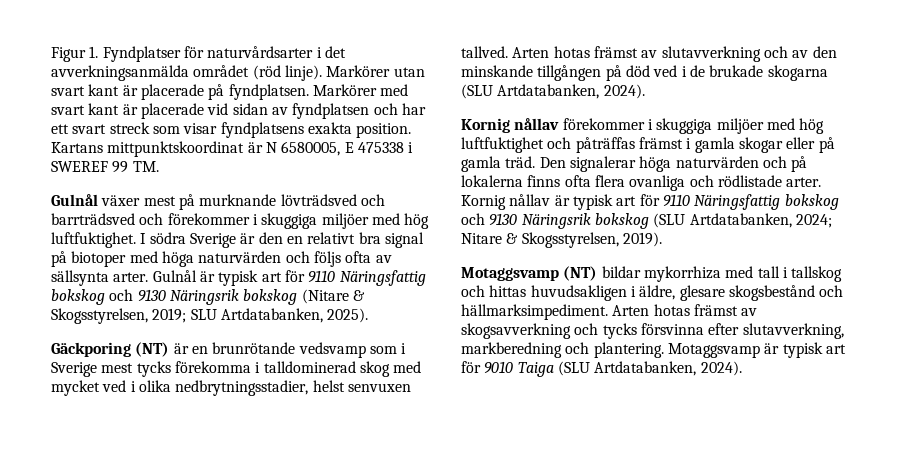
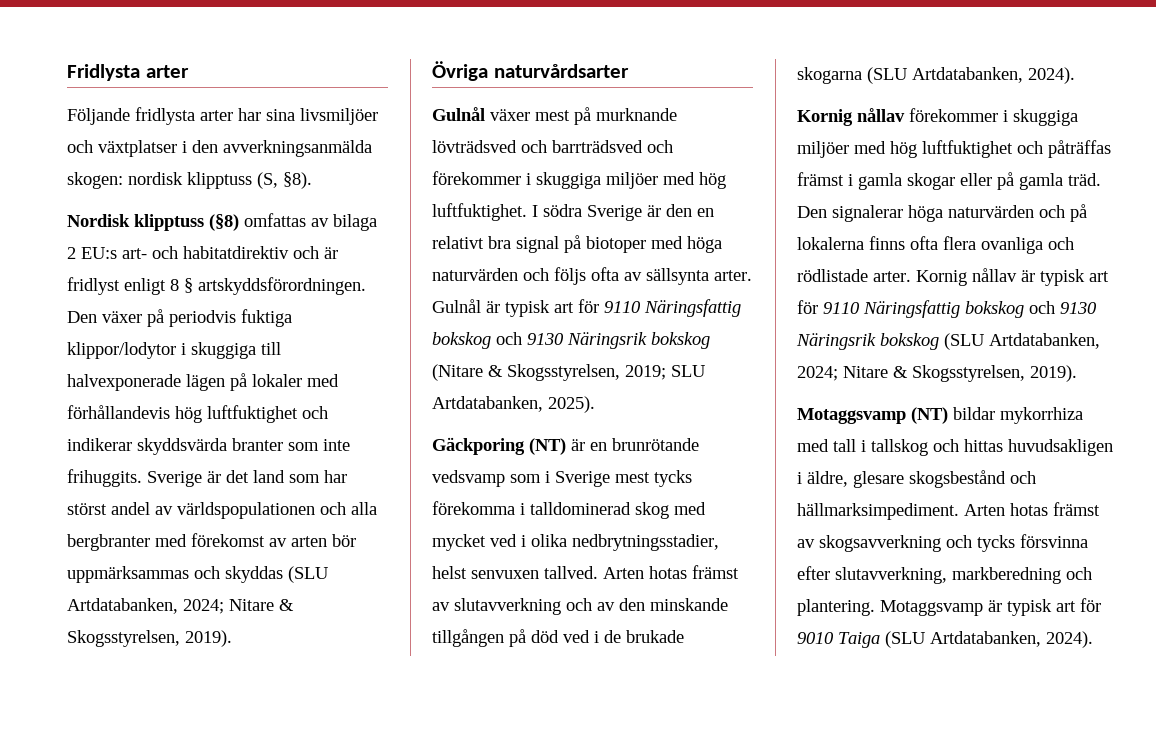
[51,46,346,62] [51,65,425,81] [51,84,409,100] [51,103,426,119] [51,122,412,138] [51,141,414,157] [51,161,159,173] Figur 1. Fyndplatser för naturvårdsarter i det avverkningsanmälda området (röd linje). Markörer utan svart kant är placerade på fyndplatsen. Markörer med svart kant är placerade vid sidan av fyndplatsen och har ett svart streck som visar fyndplatsens exakta position. Kartans mittpunktskoordinat är N 6580005, E 475338 i SWEREF 99 TM. -> [67,64,189,81] [67,107,378,125] [67,140,372,157] [67,172,312,189] [67,213,377,231] [67,246,338,259] [67,277,366,295] [67,309,292,327] [67,342,281,359] [67,373,339,391] [67,405,328,423] [67,438,350,455] [67,469,347,487] [67,502,377,519] [67,533,356,551] [67,566,328,583] [67,598,294,614] [67,630,232,647] [432,61,629,81] Fridlysta arter // Följande fridlysta arter har sina livsmiljöer och växtplatser i den avverkningsanmälda skogen: nordisk klipptuss (S, §8). // Nordisk klipptuss (§8) omfattas av bilaga 2 EU:s art- och habitatdirektiv och är fridlyst enligt 8 § artskyddsförordningen. Den växer på periodvis fuktiga klippor/lodytor i skuggiga till halvexponerade lägen på lokaler med förhållandevis hög luftfuktighet och indikerar skyddsvärda branter som inte frihuggits. Sverige är det land som har störst andel av världspopulationen och alla bergbranter med förekomst av arten bör uppmärksammas och skyddas (SLU Artdatabanken, 2024; Nitare & Skogsstyrelsen, 2019). // Övriga naturvårdsarter

